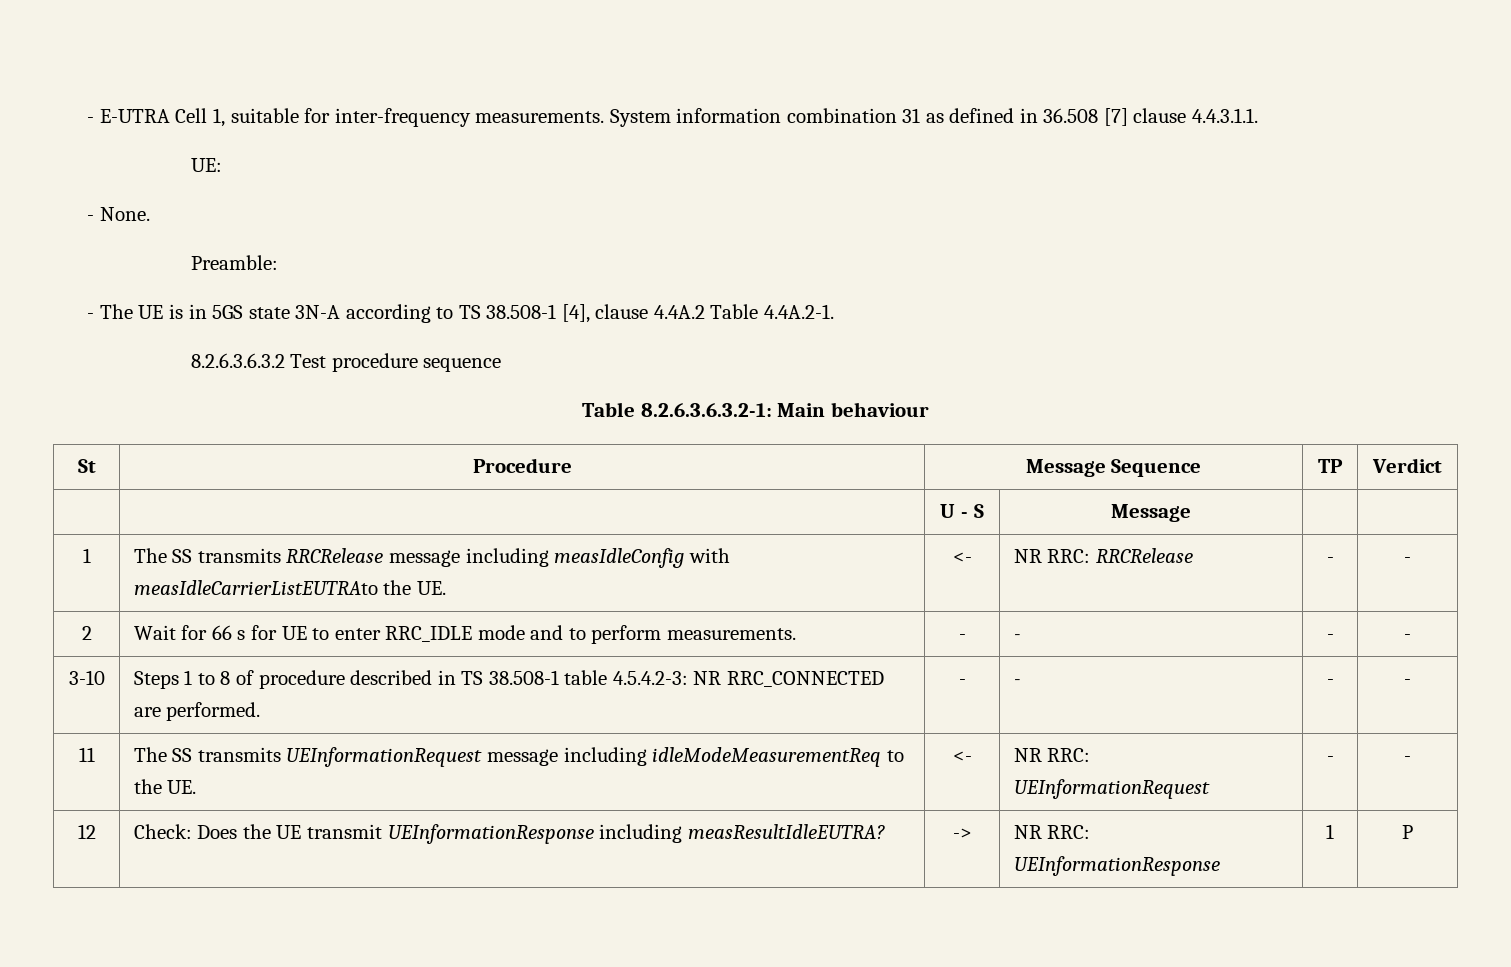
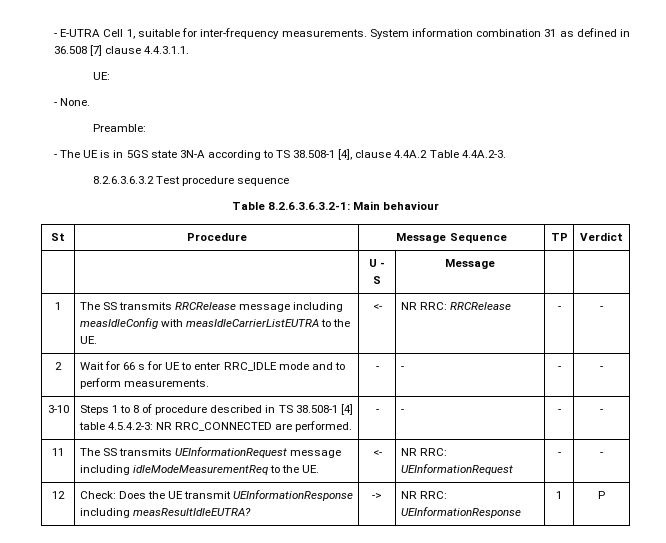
[763,304,834,319] 4.4A.2-1. -> [461,150,506,158] 4.4A.2-3.
[133,580,378,595] measIdleCarrierListEUTRAto -> [185,319,331,327] measIdleCarrierListEUTRA to
(559, 677) none -> [340,404,353,415] [4]

